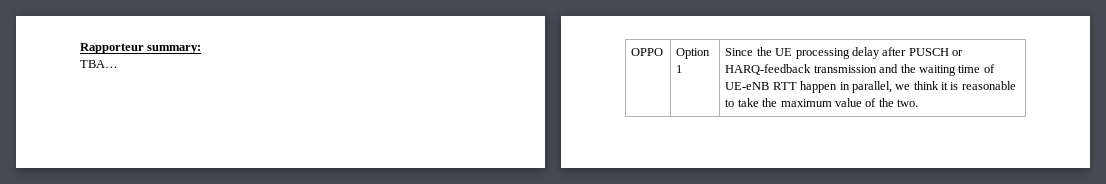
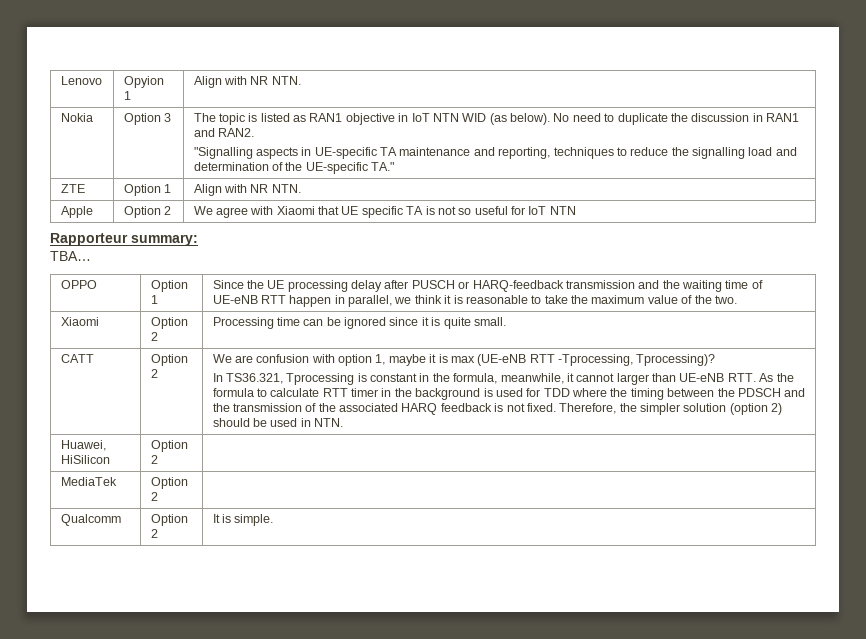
(80, 48) none -> [60,76,102,85] [123,76,164,88] [123,91,131,100] [193,76,301,88] [60,113,93,122] [123,113,171,125] [193,113,800,125] [193,128,254,137] [193,147,797,159] [193,162,395,174] [60,184,85,193] [123,184,171,196] [193,184,301,196] [60,206,93,218] [123,206,171,218] [193,206,576,218] Lenovo | Opyion 1 | Align with NR NTN. // Nokia | Option 3 | The topic is listed as RAN1 objective in IoT NTN WID (as below). No need to duplicate the discussion in RAN1 and RAN2. // "Signalling aspects in UE-specific TA maintenance and reporting, techniques to reduce the signalling load and determination of the UE-specific TA." // ZTE | Option 1 | Align with NR NTN. // Apple | Option 2 | We agree with Xiaomi that UE specific TA is not so useful for IoT NTN //
(919, 103) none -> [60,317,99,326] [150,317,188,329] [150,332,158,341] [212,317,506,329] [60,354,94,363] [150,354,188,366] [150,369,158,378] [212,354,716,366] [212,373,794,385] [212,388,806,400] [212,403,783,415] [212,418,344,427] [60,440,106,451] [60,455,110,464] [150,440,188,452] [150,455,158,464] [60,477,117,486] [150,477,188,489] [150,492,158,501] [60,514,121,526] [150,514,188,526] [150,529,158,538] [212,514,274,526] // Xiaomi | Option 2 | Processing time can be ignored since it is quite small. // CATT | Option 2 | We are confusion with option 1, maybe it is max (UE-eNB RTT -Tprocessing, Tprocessing)? // In TS36.321, Tprocessing is constant in the formula, meanwhile, it cannot larger than UE-eNB RTT. As the formula to calculate RTT timer in the background is used for TDD where the timing between the PDSCH and the transmission of the associated HARQ feedback is not fixed. Therefore, the simpler solution (option 2) should be used in NTN. // Huawei, HiSilicon | Option 2 | // MediaTek | Option 2 | // Qualcomm | Option 2 | It is simple.

